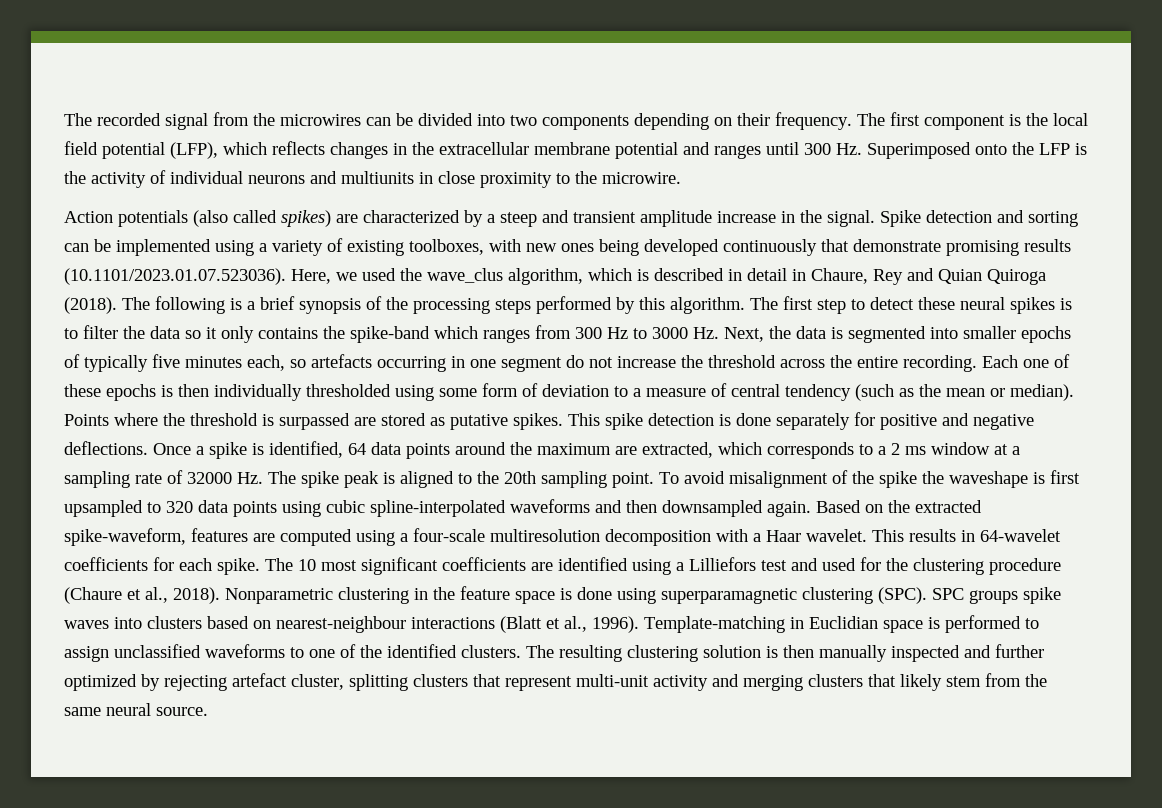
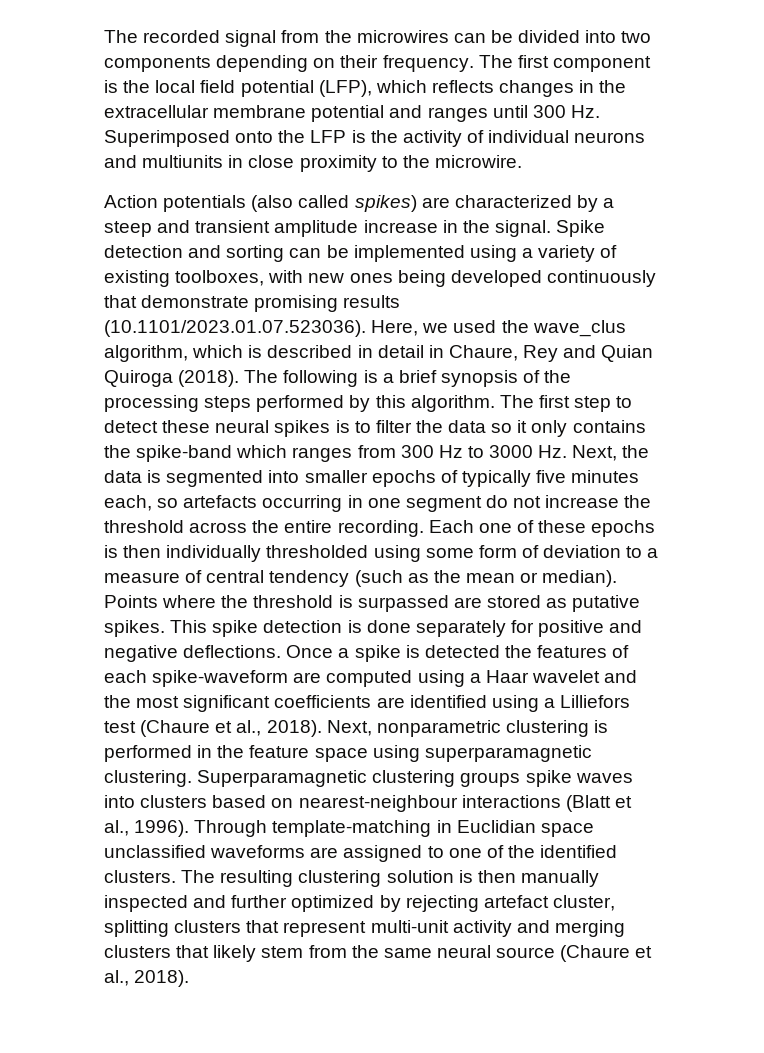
[269,441,1020,459] [64,470,1080,488] [64,499,982,517] [64,528,1061,546] [64,557,316,575] identified, 64 data points around the maximum are extracted, which corresponds to a 2 ms window at a sampling rate of 32000 Hz. The spike peak is aligned to the 20th sampling point. To avoid misalignment of the spike the waveshape is first upsampled to 320 data points using cubic spline-interpolated waveforms and then downsampled again. Based on the extracted spike-waveform, features are computed using a four-scale multiresolution decomposition with a Haar wavelet. This results in 64-wavelet coefficients for each spike. The 10 -> [424,645,630,658] [104,670,638,687] [104,695,131,708] detected the features of each spike-waveform are computed using a Haar wavelet and the
[791,557,1061,575] [64,586,964,604] and used for the clustering procedure (Chaure et al., 2018). Nonparametric clustering in the feature space is done using superparamagnetic clustering (SPC). SPC -> [140,720,609,737] [104,745,592,762] [104,770,456,787] (Chaure et al., 2018). Next, nonparametric clustering is performed in the feature space using superparamagnetic clustering. Superparamagnetic clustering
[644,616,785,633] Template-matching -> [194,820,432,837] Through template-matching
[928,615,1039,633] [64,644,285,662] is performed to assign unclassified waveforms -> [104,845,423,862] unclassified waveforms are assigned
[156,707,208,716] source. -> [496,945,653,962] [104,970,190,987] source (Chaure et al., 2018).

